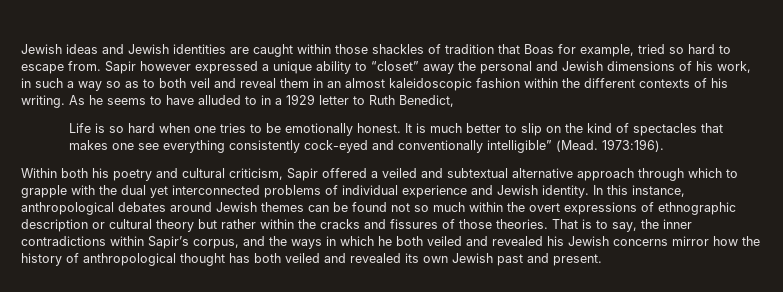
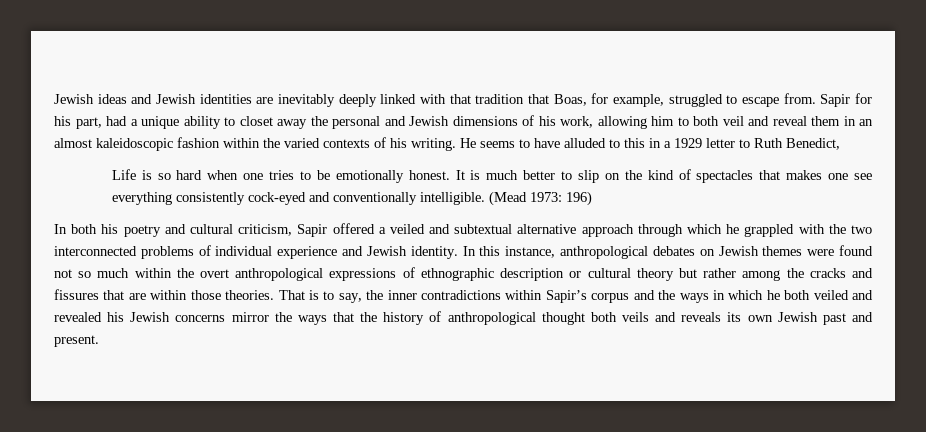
[253,44,441,57] caught within those shackles of -> [278,94,471,107] inevitably deeply linked with that
[524,44,554,54] Boas -> [553,94,587,106] Boas,
[638,44,715,54] tried so hard -> [668,94,723,107] struggled
[140,61,258,74] however expressed -> [854,93,872,104] [54,116,127,129] for his part, had
[371,61,419,71] “closet” -> [239,116,273,126] closet
[21,78,139,91] in such a way so as -> [597,116,674,129] allowing him
[584,78,635,88] different -> [284,138,320,148] varied
[69,95,103,105] As he -> [460,138,476,148] He
(257, 100) none -> [624,138,645,148] this
[486,139,664,153] [21,168,57,178] intelligible” (Mead. 1973:196). // Within -> [419,191,592,206] [54,224,67,234] intelligible. (Mead 1973: 196) // In
[726,169,738,178] [21,185,168,198] to grapple with the dual yet -> [726,224,872,237] he grappled with the two
[170,202,212,212] around -> [699,249,715,256] on
[308,202,348,212] can be -> [807,249,835,256] were
(560, 207) none -> [235,268,324,281] anthropological
[260,219,294,229] within -> [742,270,781,281] among
[442,219,455,229] of -> [103,290,188,300] that are within
[193,239,239,249] corpus, -> [591,293,630,303] corpus
[713,236,738,246] how -> [274,312,354,325] the ways that
[229,253,401,263] has both veiled and revealed -> [590,312,722,322] both veils and reveals

